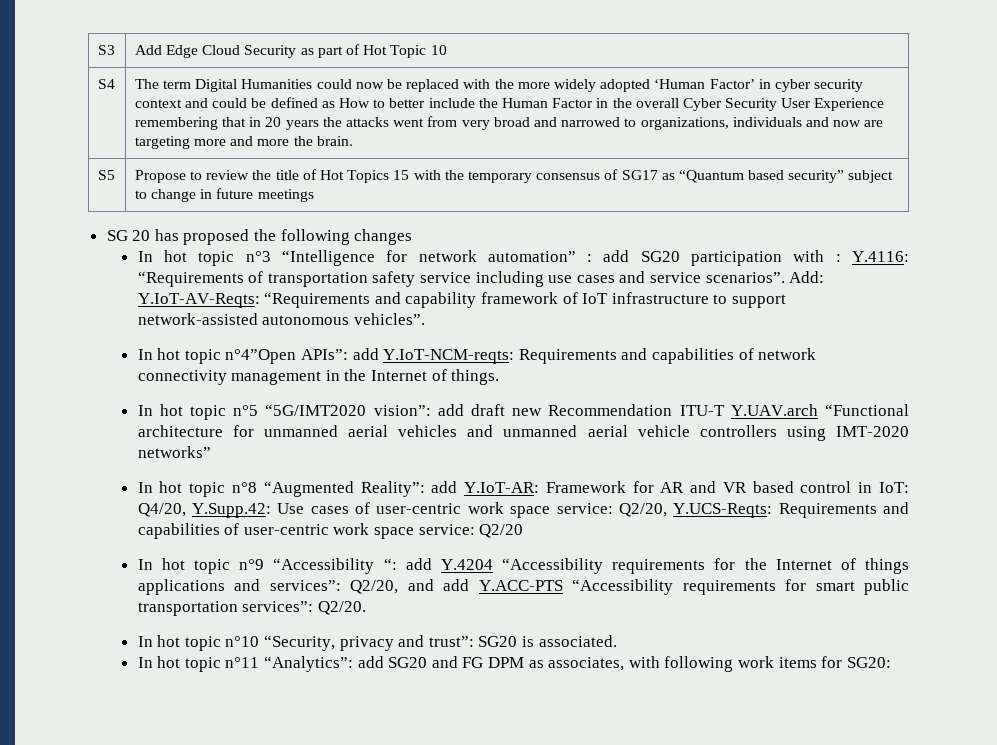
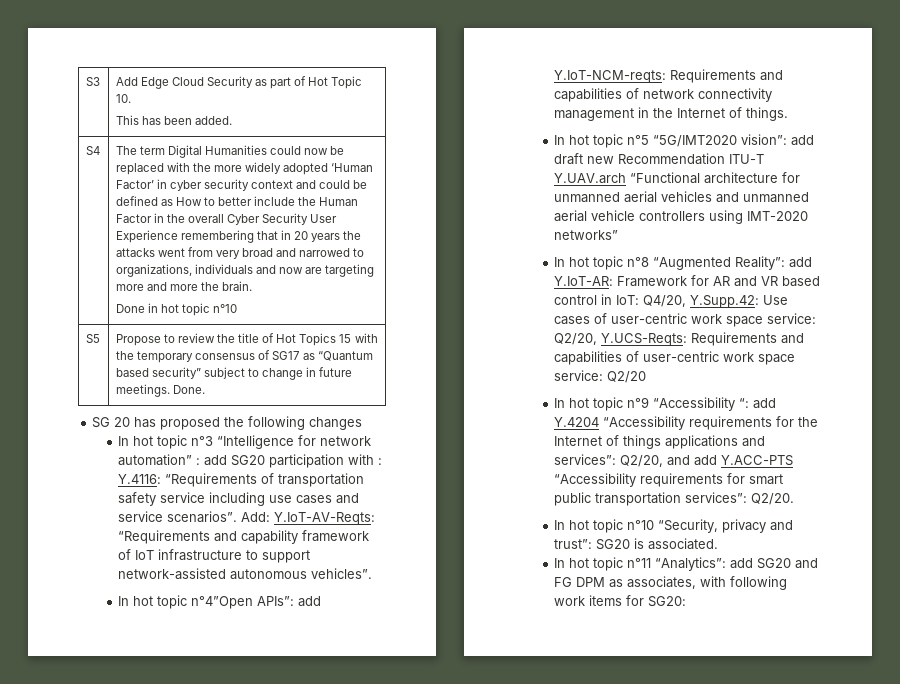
[430,45,447,55] 10 -> [115,94,131,103] [115,115,232,125] 10. // This has been added.
(353, 141) none -> [115,303,237,316] // Done in hot topic n°10
[257,189,314,202] meetings -> [115,384,205,397] meetings. Done.

